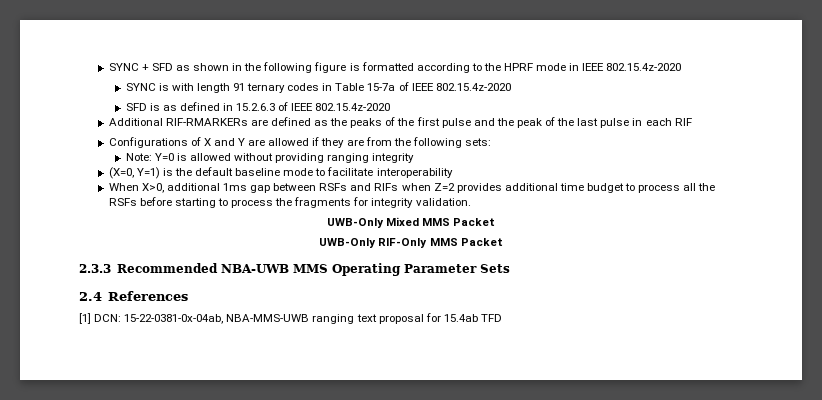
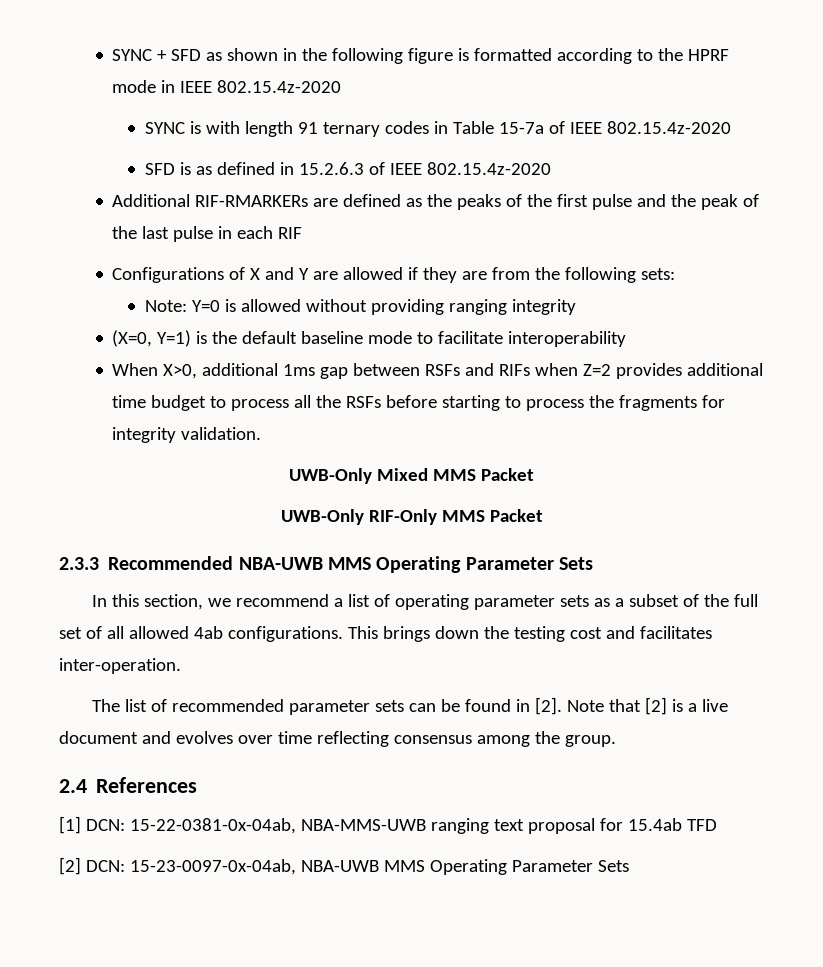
(510, 268) none -> [91,594,758,610] [59,626,712,642] [59,658,181,674] [91,697,728,715] [59,731,616,747] // In this section, we recommend a list of operating parameter sets as a subset of the full set of all allowed 4ab configurations. This brings down the testing cost and facilitates inter-operation. // The list of recommended parameter sets can be found in [2]. Note that [2] is a live document and evolves over time reflecting consensus among the group.
(502, 318) none -> [59,857,629,875] // [2] DCN: 15-23-0097-0x-04ab, NBA-UWB MMS Operating Parameter Sets

